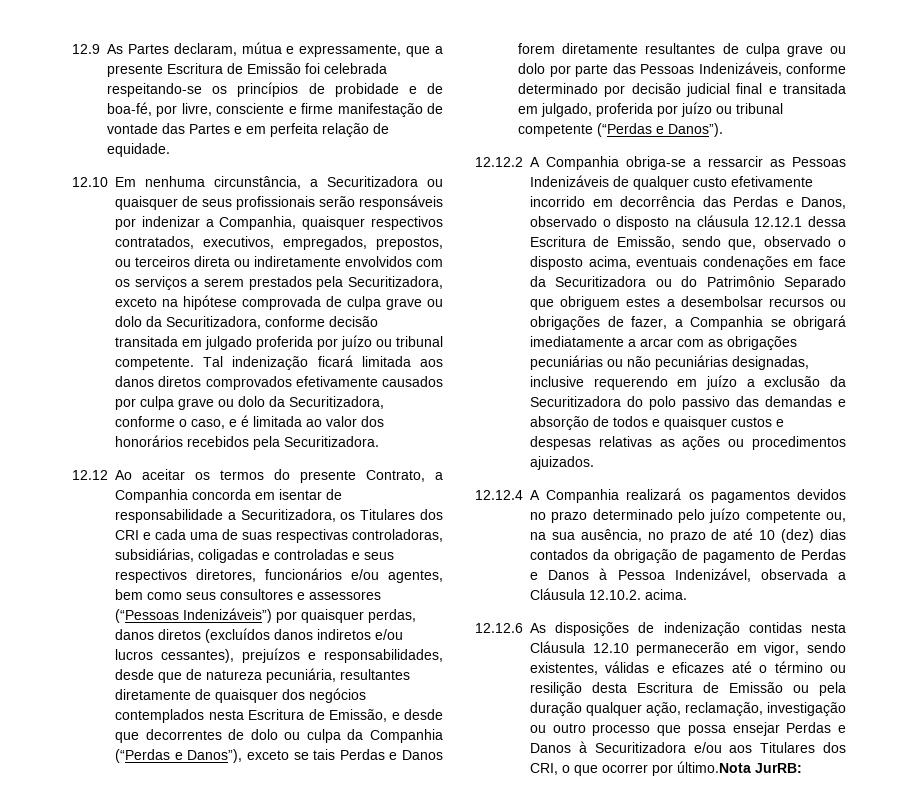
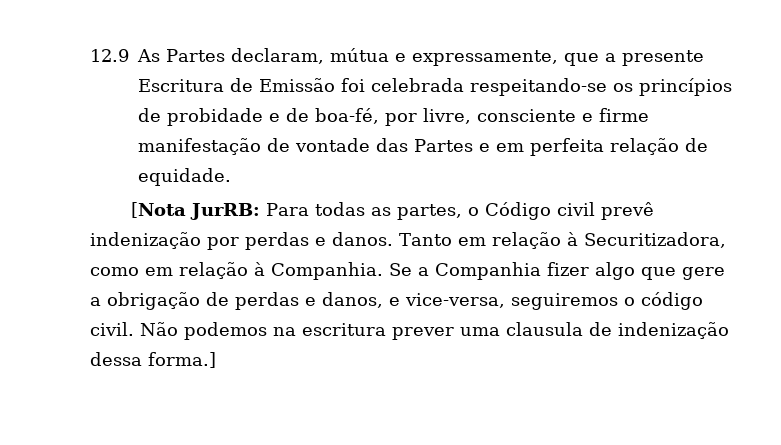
[72,176,443,189] [115,195,443,210] [115,216,444,230] [115,236,443,250] [115,256,443,267] [115,276,443,290] [115,295,443,310] [115,316,378,329] [115,335,443,350] [115,355,443,370] [115,376,443,390] [115,396,384,410] [115,415,384,429] [115,435,379,450] [72,469,443,483] [115,489,342,503] [115,509,444,523] [115,529,443,543] [115,548,394,563] [115,568,443,583] [115,589,381,600] [115,608,416,623] [115,628,403,643] [115,648,443,663] [115,668,410,683] [115,688,366,703] [115,709,443,723] [115,729,443,743] [115,749,443,763] [518,43,846,57] [518,62,846,77] [518,83,846,97] [518,102,783,117] [518,123,723,137] [475,156,846,170] [530,175,813,190] [530,196,846,209] [530,215,846,230] [530,236,846,250] [530,256,846,270] [530,276,846,290] [530,296,846,310] [530,315,846,330] [530,336,797,350] [530,355,809,370] [530,375,846,390] [530,396,846,410] [530,416,784,430] [530,436,846,450] [530,456,594,470] [475,488,846,503] [530,508,846,523] [530,528,846,543] [530,549,846,563] [530,568,846,582] [530,588,687,600] [475,622,846,636] [530,641,846,656] [530,661,846,675] [530,682,846,696] [530,702,846,716] [530,722,846,736] [530,741,846,753] [530,761,802,776] 12.10 Em nenhuma circunstância, a Securitizadora ou quaisquer de seus profissionais serão responsáveis por indenizar a Companhia, quaisquer respectivos contratados, executivos, empregados, prepostos, ou terceiros direta ou indiretamente envolvidos com os serviços a serem prestados pela Securitizadora, exceto na hipótese comprovada de culpa grave ou dolo da Securitizadora, conforme decisão transitada em julgado proferida por juízo ou tribunal competente. Tal indenização ficará limitada aos danos diretos comprovados efetivamente causados por culpa grave ou dolo da Securitizadora, conforme o caso, e é limitada ao valor dos honorários recebidos pela Securitizadora. // 12.12 Ao aceitar os termos do presente Contrato, a Companhia concorda em isentar de responsabilidade a Securitizadora, os Titulares dos CRI e cada uma de suas respectivas controladoras, subsidiárias, coligadas e controladas e seus respectivos diretores, funcionários e/ou agentes, bem como seus consultores e assessores (“Pessoas Indenizáveis”) por quaisquer perdas, danos diretos (excluídos danos indiretos e/ou lucros cessantes), prejuízos e responsabilidades, desde que de natureza pecuniária, resultantes diretamente de quaisquer dos negócios contemplados nesta Escritura de Emissão, e desde que decorrentes de dolo ou culpa da Companhia (“Perdas e Danos”), exceto se tais Perdas e Danos forem diretamente resultantes de culpa grave ou dolo por parte das Pessoas Indenizáveis, conforme determinado por decisão judicial final e transitada em julgado, proferida por juízo ou tribunal competente (“Perdas e Danos”). // 12.12.2 A Companhia obriga-se a ressarcir as Pessoas Indenizáveis de qualquer custo efetivamente incorrido em decorrência das Perdas e Danos, observado o disposto na cláusula 12.12.1 dessa Escritura de Emissão, sendo que, observado o disposto acima, eventuais condenações em face da Securitizadora ou do Patrimônio Separado que obriguem estes a desembolsar recursos ou obrigações de fazer, a Companhia se obrigará imediatamente a arcar com as obrigações pecuniárias ou não pecuniárias designadas, inclusive requerendo em juízo a exclusão da Securitizadora do polo passivo das demandas e absorção de todos e quaisquer custos e despesas relativas as ações ou procedimentos ajuizados. // 12.12.4 A Companhia realizará os pagamentos devidos no prazo determinado pelo juízo competente ou, na sua ausência, no prazo de até 10 (dez) dias contados da obrigação de pagamento de Perdas e Danos à Pessoa Indenizável, observada a Cláusula 12.10.2. acima. // 12.12.6 As disposições de indenização contidas nesta Cláusula 12.10 permanecerão em vigor, sendo existentes, válidas e eficazes até o término ou resilição desta Escritura de Emissão ou pela duração qualquer ação, reclamação, investigação ou outro processo que possa ensejar Perdas e Danos à Securitizadora e/ou aos Titulares dos CRI, o que ocorrer por último.Nota JurRB: -> [131,202,655,220] [90,232,726,250] [90,262,725,280] [90,292,703,310] [90,322,729,340] [90,352,216,368] [Nota JurRB: Para todas as partes, o Código civil prevê indenização por perdas e danos. Tanto em relação à Securitizadora, como em relação à Companhia. Se a Companhia fizer algo que gere a obrigação de perdas e danos, e vice-versa, seguiremos o código civil. Não podemos na escritura prever uma clausula de indenização dessa forma.]

